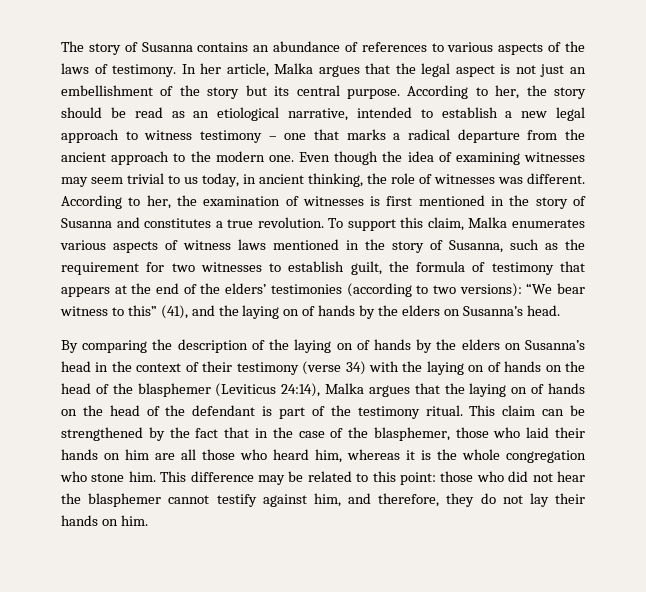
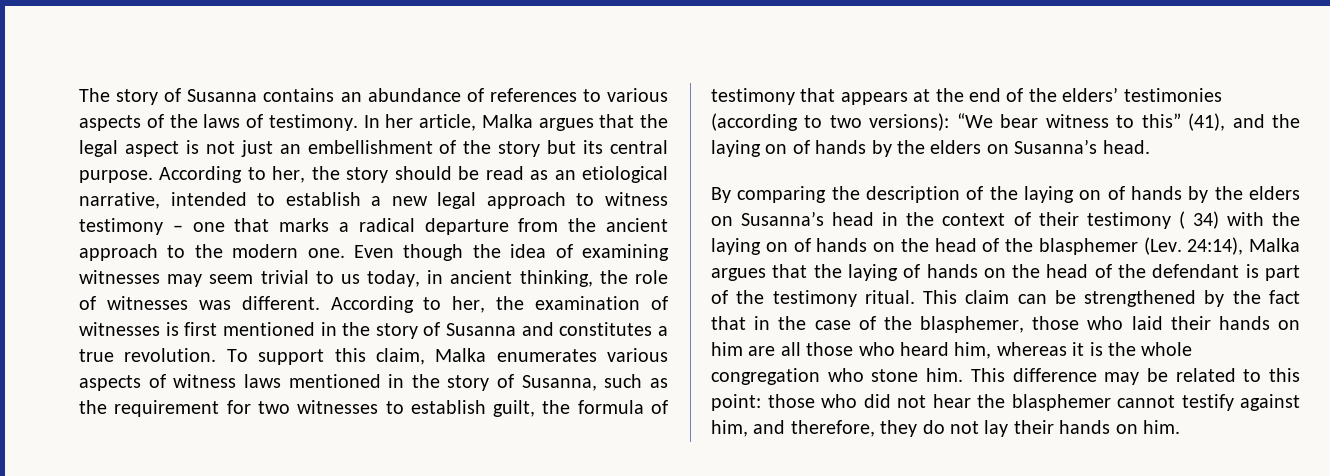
[302,361,342,375] (verse -> [1178,211,1185,229] (
[215,383,277,397] (Leviticus -> [1143,237,1182,255] (Lev.
[511,387,528,394] on -> (898, 272) none

